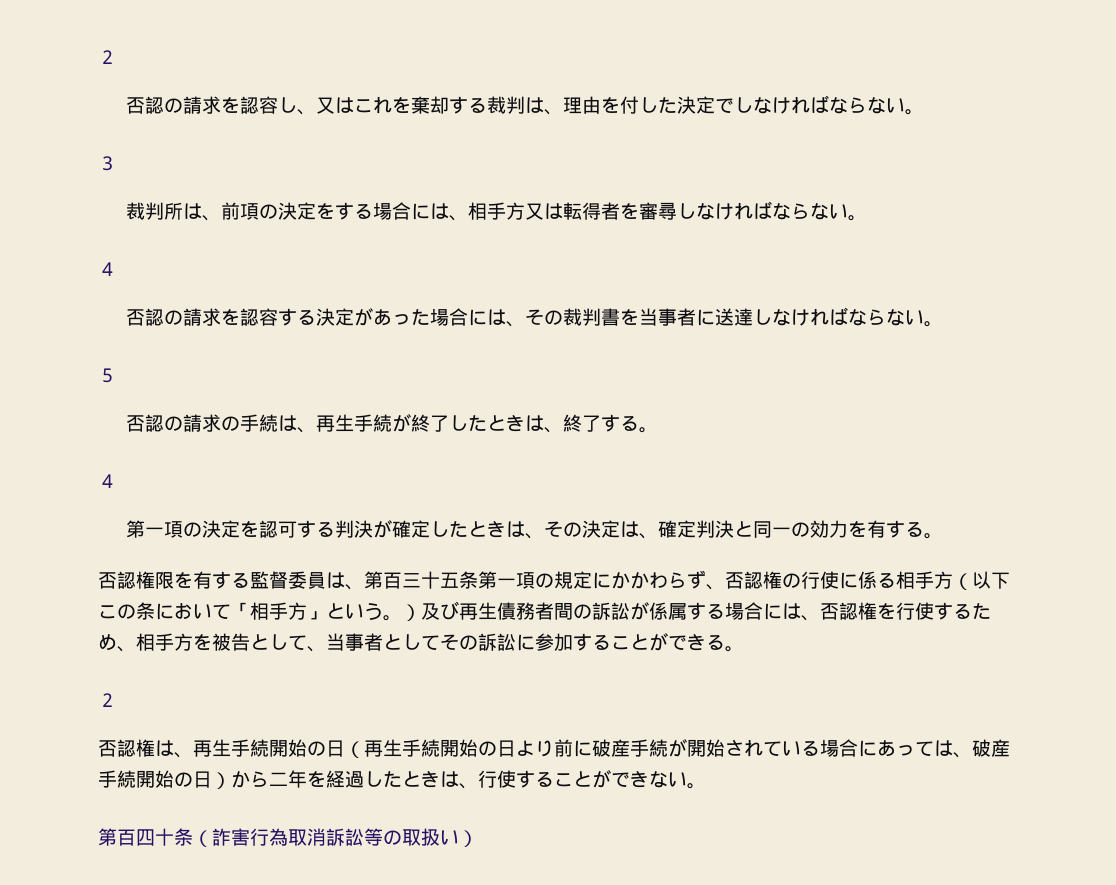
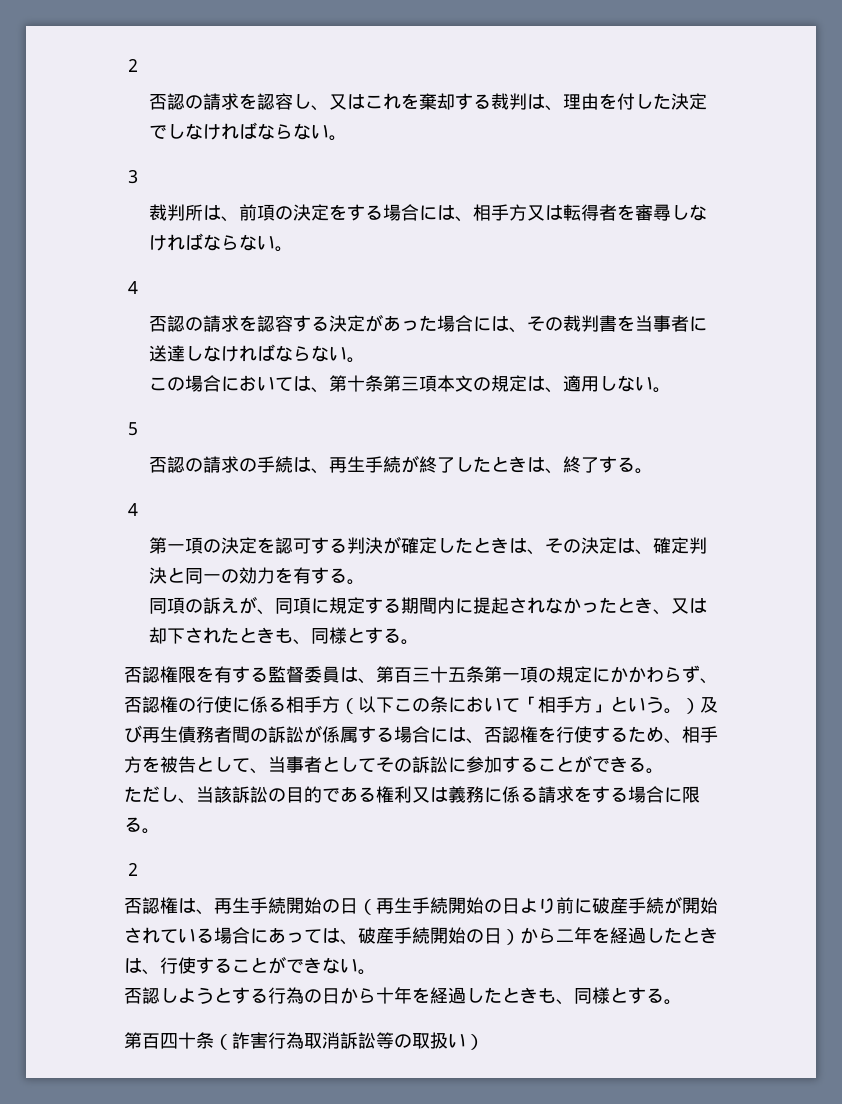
(943, 324) none -> [149,375,672,393] // この場合においては、第十条第三項本文の規定は、適用しない。
(943, 536) none -> [149,596,708,615] [149,627,420,645] // 同項の訴えが、同項に規定する期間内に提起されなかったとき、又は却下されたときも、同様とする。
(744, 649) none -> [124,786,700,804] [124,817,160,834] // ただし、当該訴訟の目的である権利又は義務に係る請求をする場合に限る。
(706, 786) none -> [124,987,682,1005] // 否認しようとする行為の日から十年を経過したときも、同様とする。

